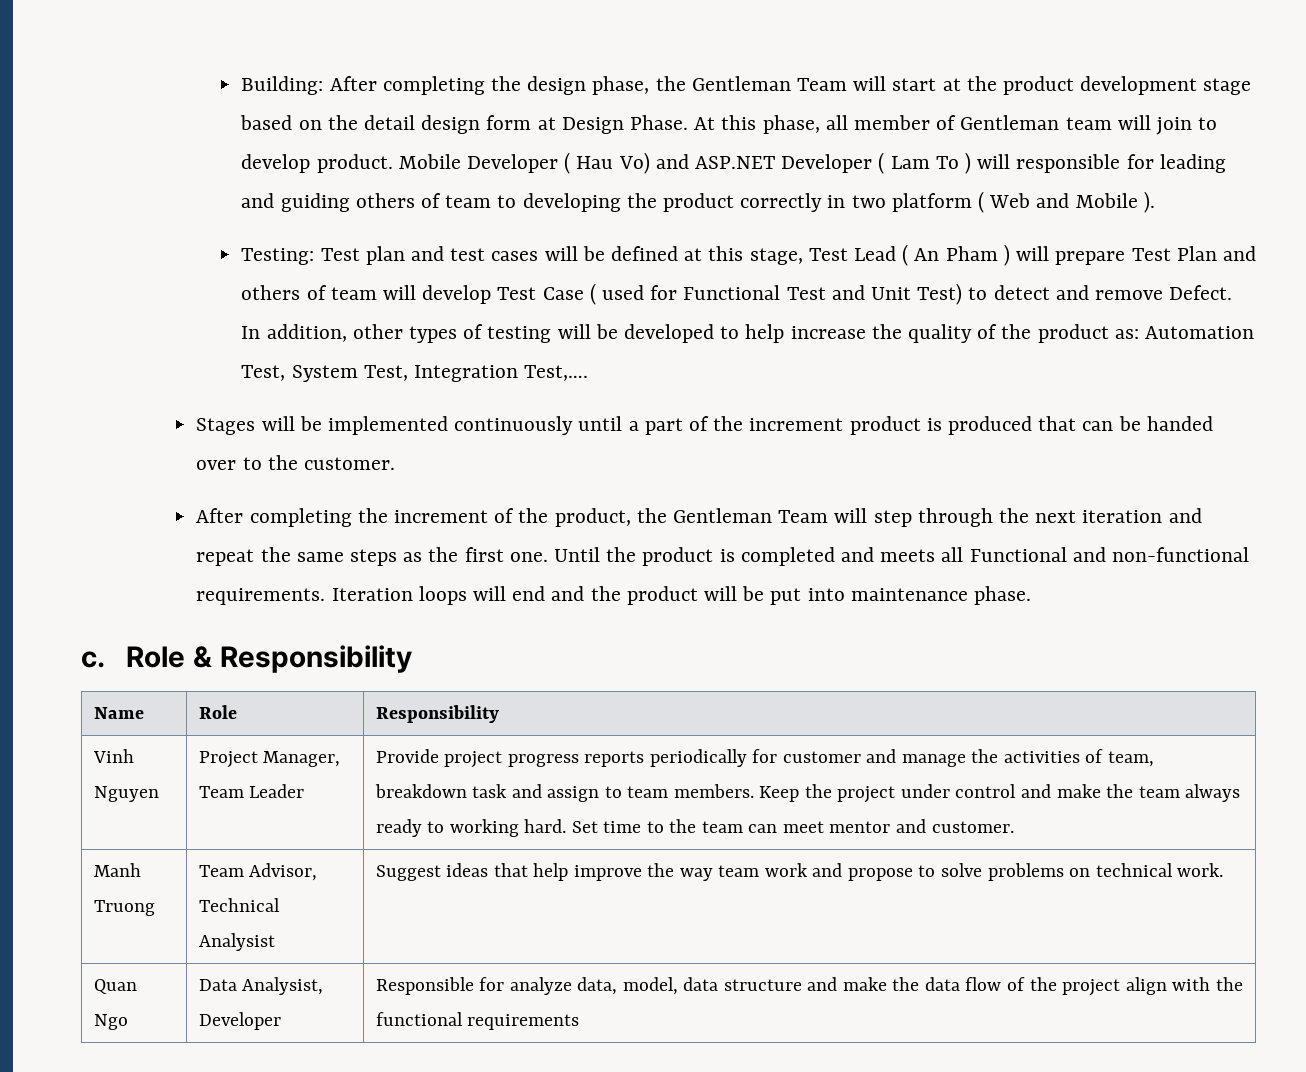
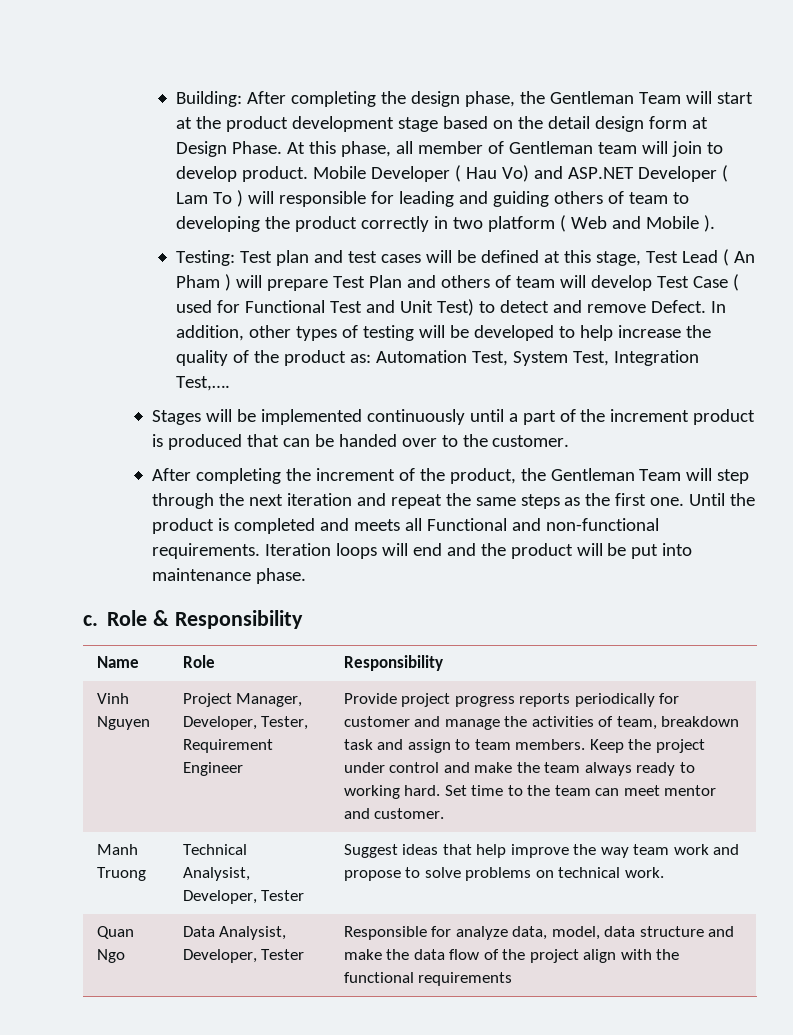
[198,784,305,798] Team Leader -> [182,716,309,730] [182,739,273,753] [182,762,243,776] Developer, Tester, Requirement Engineer
[198,863,318,881] [198,898,280,912] [198,933,275,951] Team Advisor, Technical Analysist -> [182,844,247,855] [182,867,250,881] [182,890,305,904] Technical Analysist, Developer, Tester
[198,1012,281,1030] Developer -> [182,949,305,963] Developer, Tester

